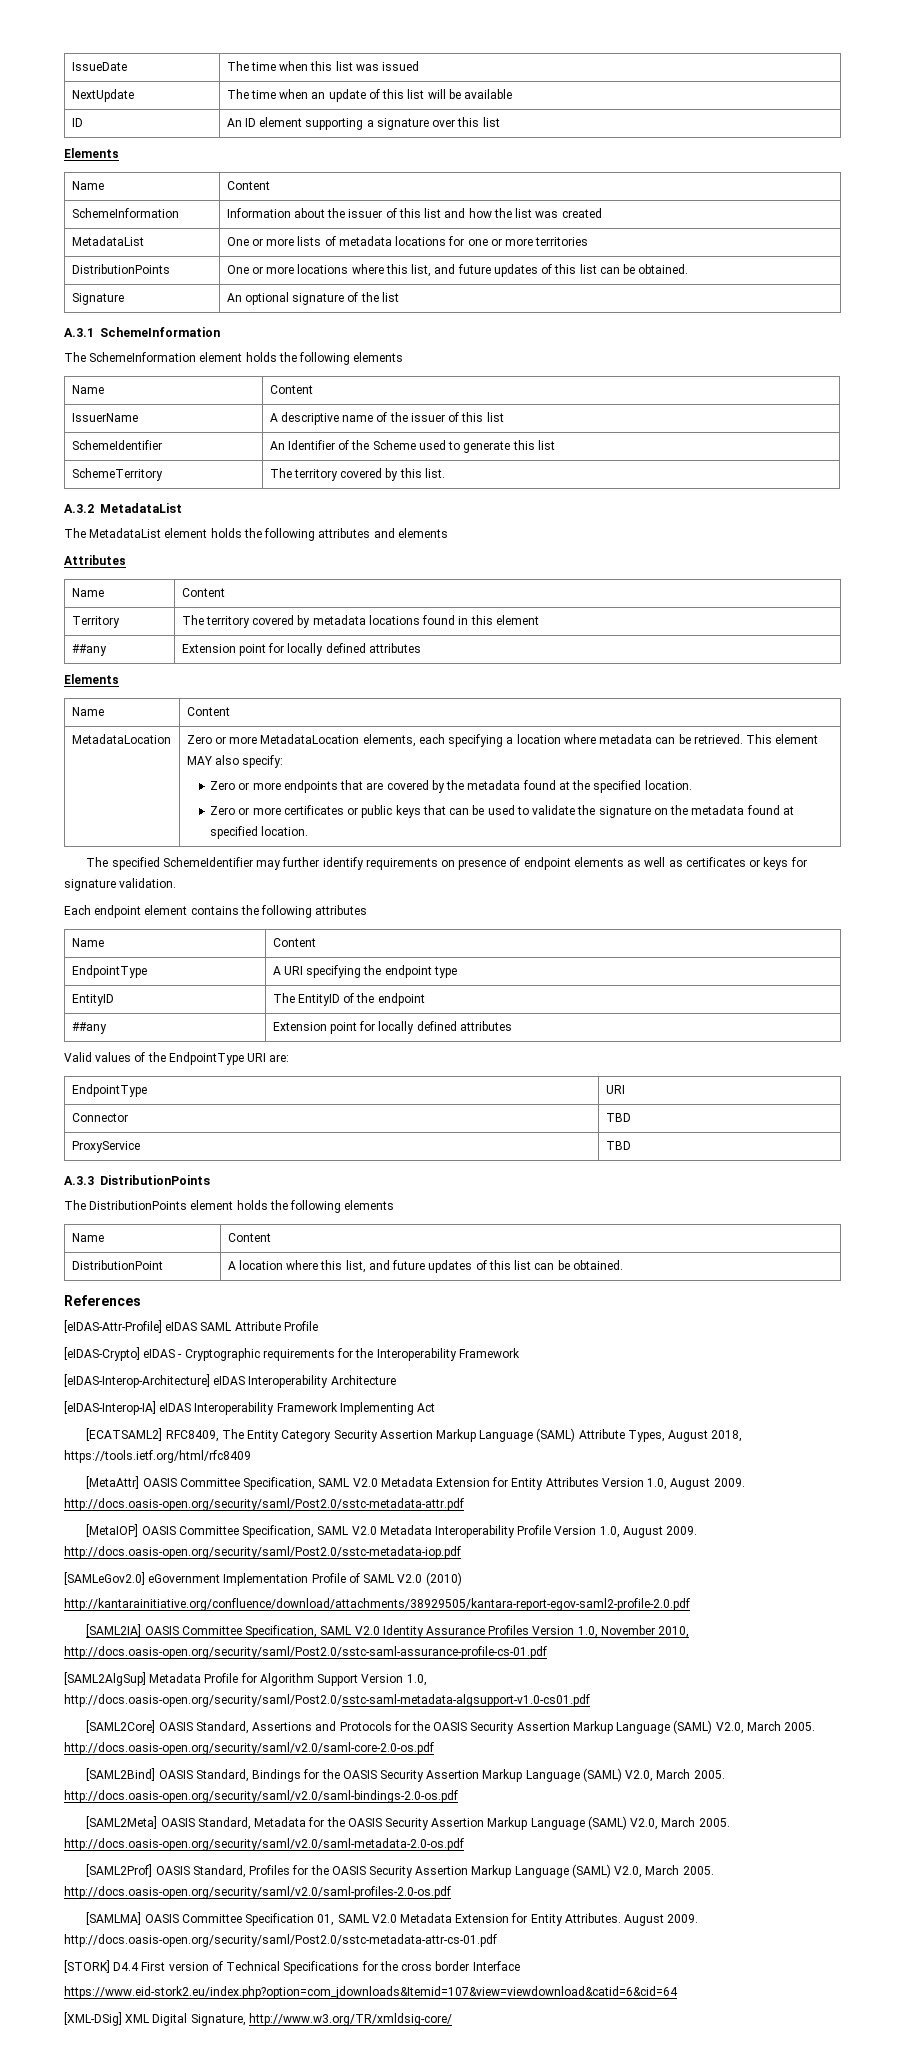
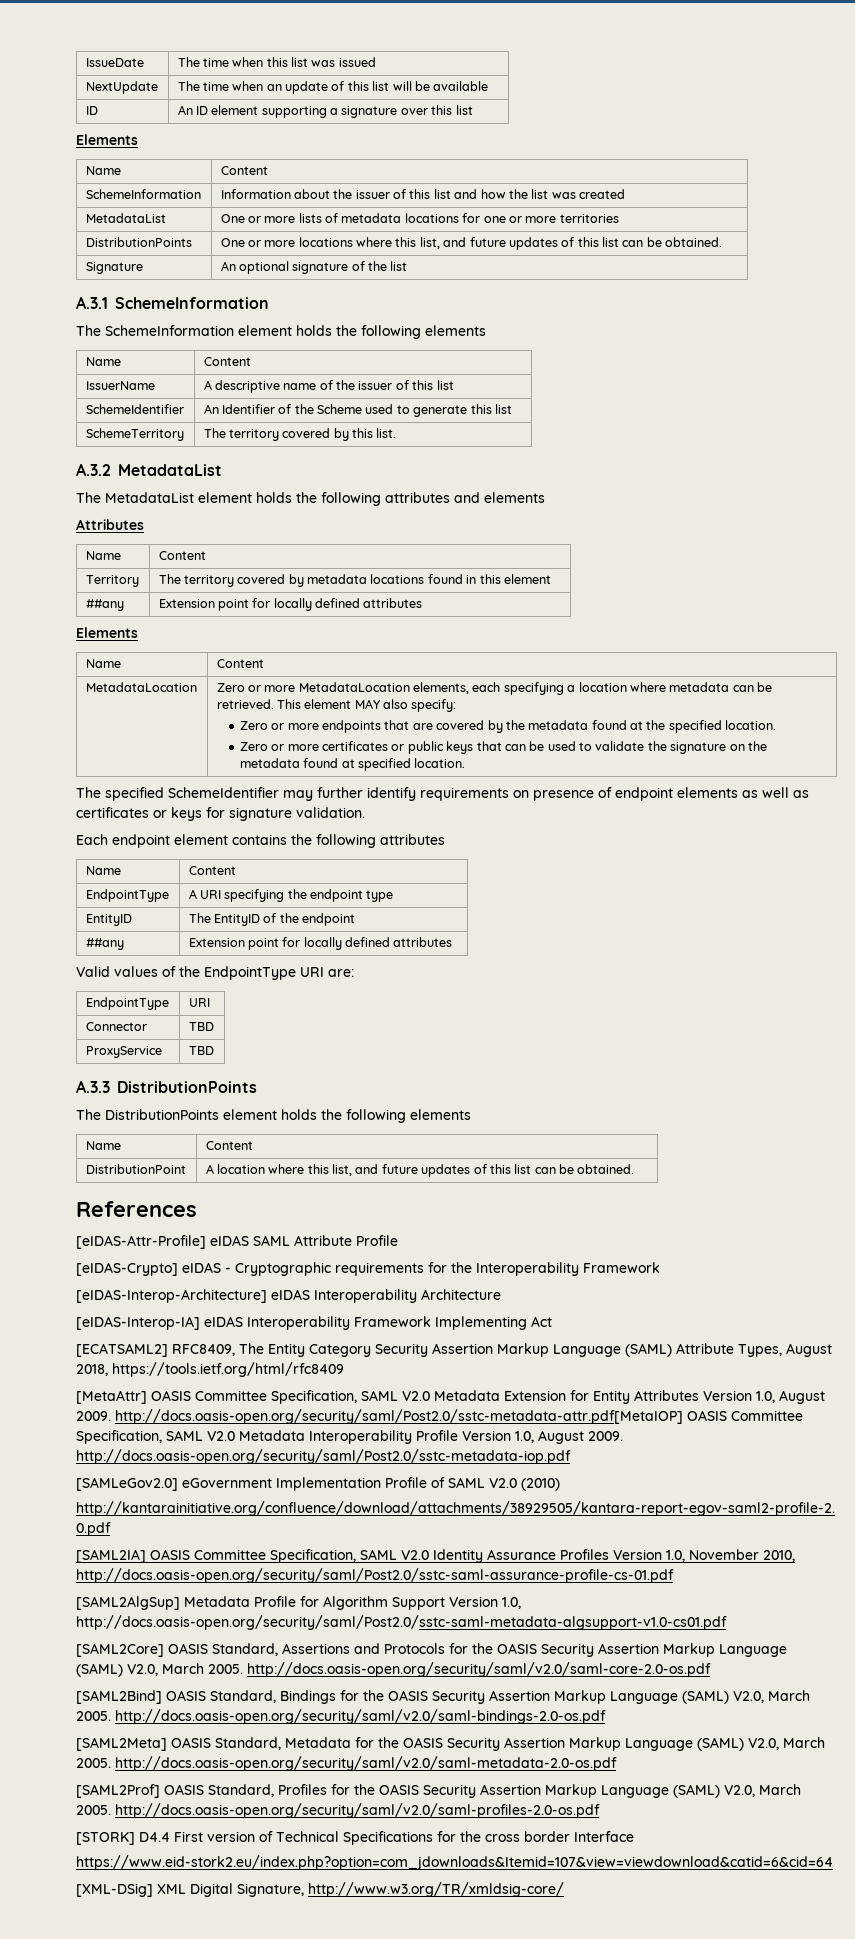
[64,1498,464,1511] [86,1524,139,1537] http://docs.oasis-open.org/security/saml/Post2.0/sstc-metadata-attr.pdf // [MetaIOP] -> [115,1409,683,1424] http://docs.oasis-open.org/security/saml/Post2.0/sstc-metadata-attr.pdf[MetaIOP]
[86,1912,699,1926] [64,1934,497,1947] // [SAMLMA] OASIS Committee Specification 01, SAML V2.0 Metadata Extension for Entity Attributes. August 2009. http://docs.oasis-open.org/security/saml/Post2.0/sstc-metadata-attr-cs-01.pdf -> (600, 1810) none

